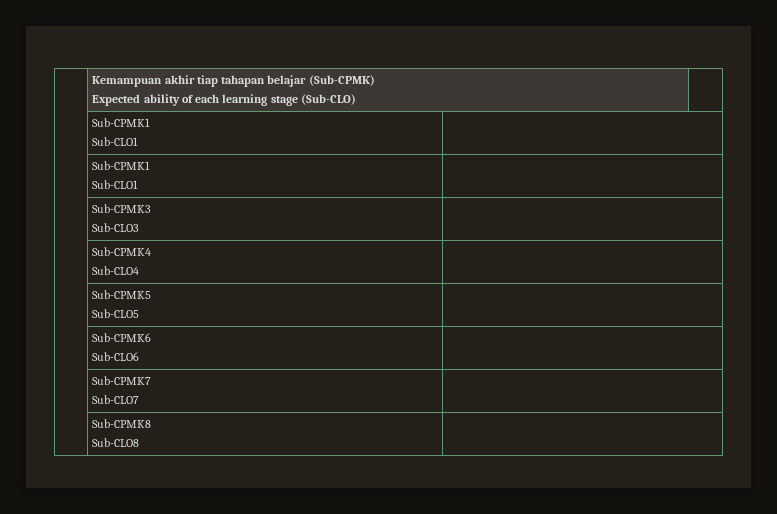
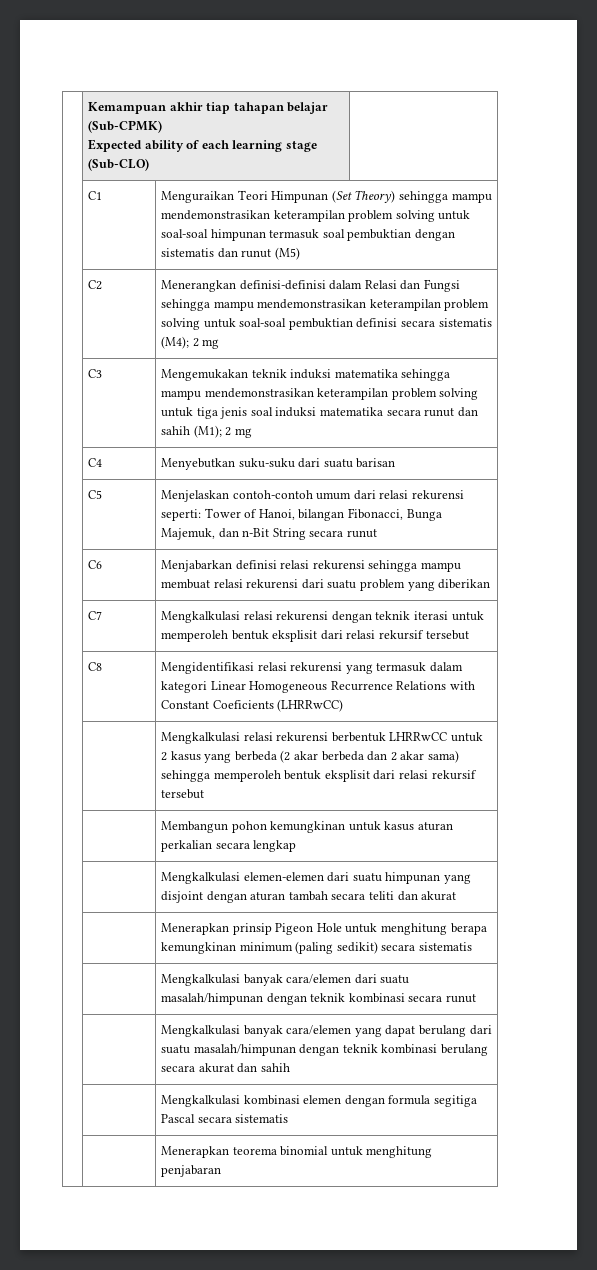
[92,118,151,127] [92,137,139,146] [92,161,151,170] [92,180,139,189] [92,204,152,213] [92,223,140,232] [92,247,152,256] [92,266,140,275] [92,290,152,299] [92,309,140,318] [92,333,152,342] [92,352,140,361] [92,376,152,385] [92,395,140,404] [92,419,152,428] [92,438,140,447] Sub-CPMK1 // Sub-CLO1 | // | Sub-CPMK1 // Sub-CLO1 | // | Sub-CPMK3 // Sub-CLO3 | // | Sub-CPMK4 // Sub-CLO4 | // | Sub-CPMK5 // Sub-CLO5 | // | Sub-CPMK6 // Sub-CLO6 | // | Sub-CPMK7 // Sub-CLO7 | // | Sub-CPMK8 // Sub-CLO8 | -> [88,191,103,200] [161,190,492,203] [161,210,471,222] [161,229,455,241] [161,247,300,260] [88,280,103,290] [161,279,460,292] [161,299,490,311] [161,318,492,330] [161,336,220,349] [88,369,103,378] [161,369,451,381] [161,388,479,400] [161,407,478,419] [161,425,252,438] [88,458,103,467] [161,458,396,470] [88,490,103,499] [161,490,464,502] [161,508,442,521] [161,528,377,540] [88,560,103,569] [161,560,461,572] [161,579,491,591] [88,611,103,620] [161,611,484,623] [161,630,469,642] [88,662,103,671] [161,662,463,674] [161,681,475,693] [161,699,344,712] [161,732,483,744] [161,750,459,763] [161,770,477,782] [161,789,205,799] [161,821,453,833] [161,840,297,852] [161,872,471,884] [161,891,457,903] [161,923,487,935] [161,941,472,954] [161,974,410,986] [161,993,476,1005] [161,1025,492,1037] [161,1044,488,1056] [161,1063,290,1073] [161,1095,477,1107] [161,1114,289,1123] [161,1146,433,1158] [161,1165,222,1177] C1 | Menguraikan Teori Himpunan (Set Theory) sehingga mampu mendemonstrasikan keterampilan problem solving untuk soal-soal himpunan termasuk soal pembuktian dengan sistematis dan runut (M5) // | C2 | Menerangkan definisi-definisi dalam Relasi dan Fungsi sehingga mampu mendemonstrasikan keterampilan problem solving untuk soal-soal pembuktian definisi secara sistematis (M4); 2 mg // | C3 | Mengemukakan teknik induksi matematika sehingga mampu mendemonstrasikan keterampilan problem solving untuk tiga jenis soal induksi matematika secara runut dan sahih (M1); 2 mg // | C4 | Menyebutkan suku-suku dari suatu barisan // | C5 | Menjelaskan contoh-contoh umum dari relasi rekurensi seperti: Tower of Hanoi, bilangan Fibonacci, Bunga Majemuk, dan n-Bit String secara runut // | C6 | Menjabarkan definisi relasi rekurensi sehingga mampu membuat relasi rekurensi dari suatu problem yang diberikan // | C7 | Mengkalkulasi relasi rekurensi dengan teknik iterasi untuk memperoleh bentuk eksplisit dari relasi rekursif tersebut // | C8 | Mengidentifikasi relasi rekurensi yang termasuk dalam kategori Linear Homogeneous Recurrence Relations with Constant Coeficients (LHRRwCC) // | | Mengkalkulasi relasi rekurensi berbentuk LHRRwCC untuk 2 kasus yang berbeda (2 akar berbeda dan 2 akar sama) sehingga memperoleh bentuk eksplisit dari relasi rekursif tersebut // | | Membangun pohon kemungkinan untuk kasus aturan perkalian secara lengkap // | | Mengkalkulasi elemen-elemen dari suatu himpunan yang disjoint dengan aturan tambah secara teliti dan akurat // | | Menerapkan prinsip Pigeon Hole untuk menghitung berapa kemungkinan minimum (paling sedikit) secara sistematis // | | Mengkalkulasi banyak cara/elemen dari suatu masalah/himpunan dengan teknik kombinasi secara runut // | | Mengkalkulasi banyak cara/elemen yang dapat berulang dari suatu masalah/himpunan dengan teknik kombinasi berulang secara akurat dan sahih // | | Mengkalkulasi kombinasi elemen dengan formula segitiga Pascal secara sistematis // | | Menerapkan teorema binomial untuk menghitung penjabaran

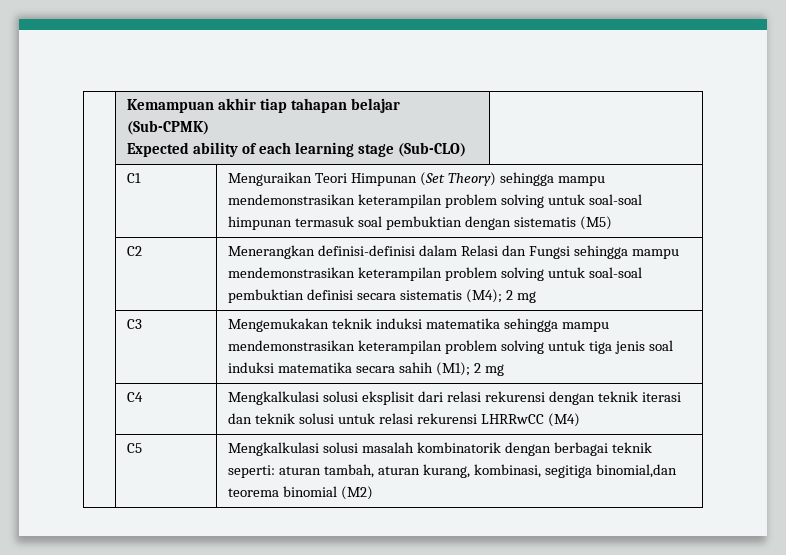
[217,248,272,258] dan runut -> (577, 222) none
[424,407,478,417] runut dan -> (396, 369) none
[161,458,396,470] [88,490,103,499] [161,490,464,502] [161,508,442,521] [161,528,377,540] [88,560,103,569] [161,560,461,572] [161,579,491,591] [88,611,103,620] [161,611,241,623] Menyebutkan suku-suku dari suatu barisan // | C5 | Menjelaskan contoh-contoh umum dari relasi rekurensi seperti: Tower of Hanoi, bilangan Fibonacci, Bunga Majemuk, dan n-Bit String secara runut // | C6 | Menjabarkan definisi relasi rekurensi sehingga mampu membuat relasi rekurensi dari suatu problem yang diberikan // | C7 | Mengkalkulasi -> [228,391,444,405] Mengkalkulasi solusi eksplisit dari
[451,611,484,621] [161,630,469,642] [88,662,103,671] [161,662,463,674] [161,681,475,693] [161,699,344,712] [161,732,483,744] [161,750,459,763] [161,770,477,782] [161,789,205,799] [161,821,453,833] [161,840,297,852] [161,872,471,884] [161,891,457,903] [161,923,487,935] [161,941,472,954] [161,974,410,986] [161,993,476,1005] [161,1025,492,1037] [161,1044,488,1056] [161,1063,290,1073] [161,1095,477,1107] [161,1114,289,1123] [161,1146,433,1158] [161,1165,222,1177] untuk memperoleh bentuk eksplisit dari relasi rekursif tersebut // | C8 | Mengidentifikasi relasi rekurensi yang termasuk dalam kategori Linear Homogeneous Recurrence Relations with Constant Coeficients (LHRRwCC) // | | Mengkalkulasi relasi rekurensi berbentuk LHRRwCC untuk 2 kasus yang berbeda (2 akar berbeda dan 2 akar sama) sehingga memperoleh bentuk eksplisit dari relasi rekursif tersebut // | | Membangun pohon kemungkinan untuk kasus aturan perkalian secara lengkap // | | Mengkalkulasi elemen-elemen dari suatu himpunan yang disjoint dengan aturan tambah secara teliti dan akurat // | | Menerapkan prinsip Pigeon Hole untuk menghitung berapa kemungkinan minimum (paling sedikit) secara sistematis // | | Mengkalkulasi banyak cara/elemen dari suatu masalah/himpunan dengan teknik kombinasi secara runut // | | Mengkalkulasi banyak cara/elemen yang dapat berulang dari suatu masalah/himpunan dengan teknik kombinasi berulang secara akurat dan sahih // | | Mengkalkulasi kombinasi elemen dengan formula segitiga Pascal secara sistematis // | | Menerapkan teorema binomial untuk menghitung penjabaran -> [228,413,580,427] [127,443,143,453] [228,442,652,456] [228,464,677,478] [228,486,374,500] dan teknik solusi untuk relasi rekurensi LHRRwCC (M4) // | C5 | Mengkalkulasi solusi masalah kombinatorik dengan berbagai teknik seperti: aturan tambah, aturan kurang, kombinasi, segitiga binomial,dan teorema binomial (M2)

